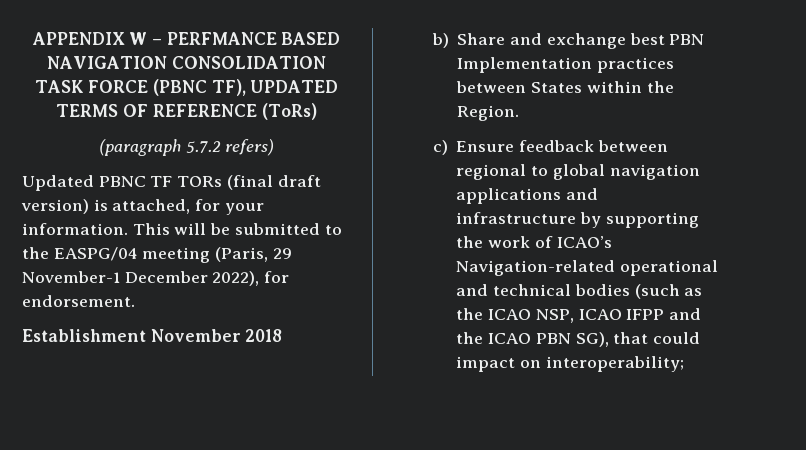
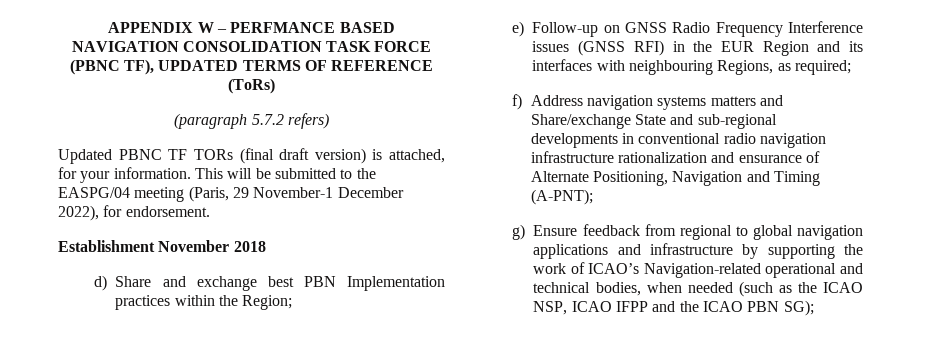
[431,33,449,48] b) -> [94,275,108,291] d)
[456,81,674,93] [457,105,520,121] [432,140,448,155] between States within the Region. // c) -> [174,295,293,310] [512,21,863,37] [532,40,863,56] [532,59,852,75] [512,94,783,110] [530,114,777,129] [530,133,826,148] [530,151,820,163] [530,171,820,186] [530,189,593,205] [512,224,526,240] within the Region; // e) Follow-up on GNSS Radio Frequency Interference issues (GNSS RFI) in the EUR Region and its interfaces with neighbouring Regions, as required; // f) Address navigation systems matters and Share/exchange State and sub-regional developments in conventional radio navigation infrastructure rationalization and ensurance of Alternate Positioning, Navigation and Timing (A-PNT); // g)
[597,140,668,152] between -> [644,224,676,236] from
[574,284,630,296] bodies -> [595,282,733,296] bodies, when needed
[575,332,700,347] [456,356,684,372] SG), that could impact on interoperability; -> [783,300,814,316] SG);

